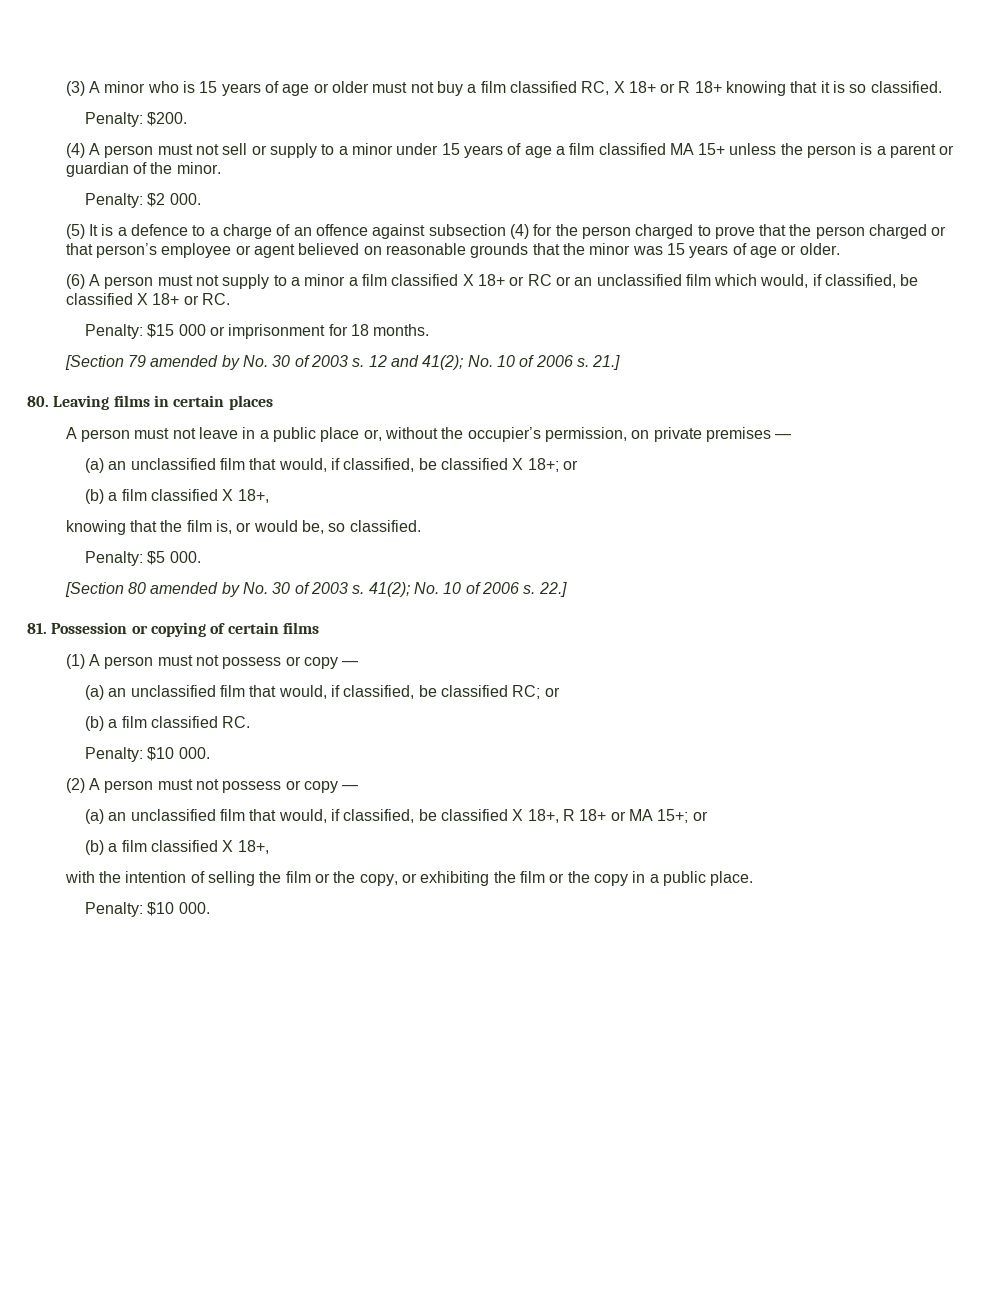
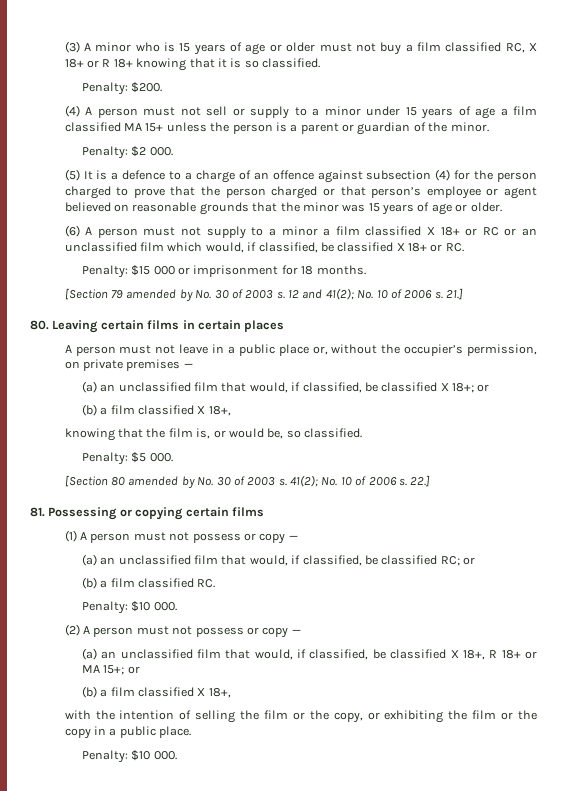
(110, 402) none -> [100,320,144,330] certain
[51,622,128,634] Possession -> [48,507,118,520] Possessing
[210,623,226,634] of -> (184, 513) none

